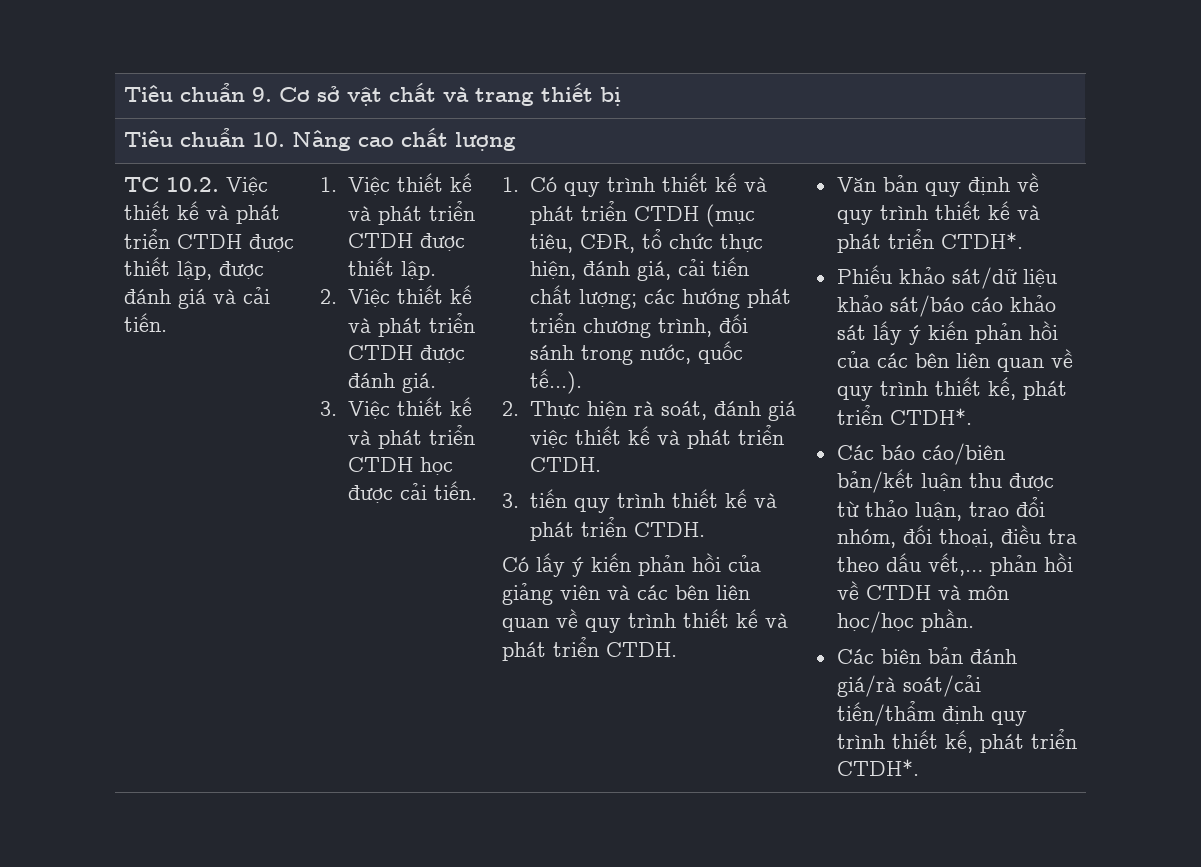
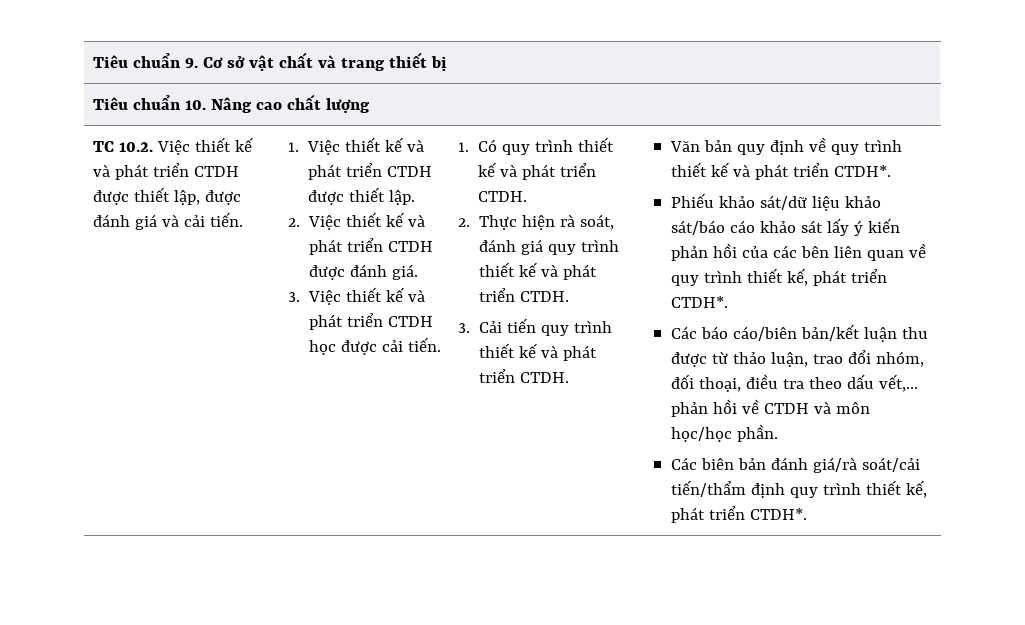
[633,204,755,227] [529,229,763,253] [529,257,749,281] [529,285,791,309] [529,313,748,338] [529,341,743,365] [529,369,582,394] CTDH (mục tiêu, CĐR, tổ chức thực hiện, đánh giá, cải tiến chất lượng; các hướng phát triển chương trình, đối sánh trong nước, quốc tế...). -> [477,191,527,202] CTDH.
[529,425,784,449] [529,457,601,472] [502,489,777,513] [529,517,705,541] [502,553,762,577] [502,583,751,605] [502,609,579,632] việc thiết kế và phát triển CTDH. // 3. tiến quy trình thiết kế và phát triển CTDH. // Có lấy ý kiến phản hồi của giảng viên và các bên liên quan về -> [547,239,619,255] [478,262,597,280] [478,288,569,302] [457,318,536,333] quy trình thiết kế và phát triển CTDH. // 3. Cải tiến

